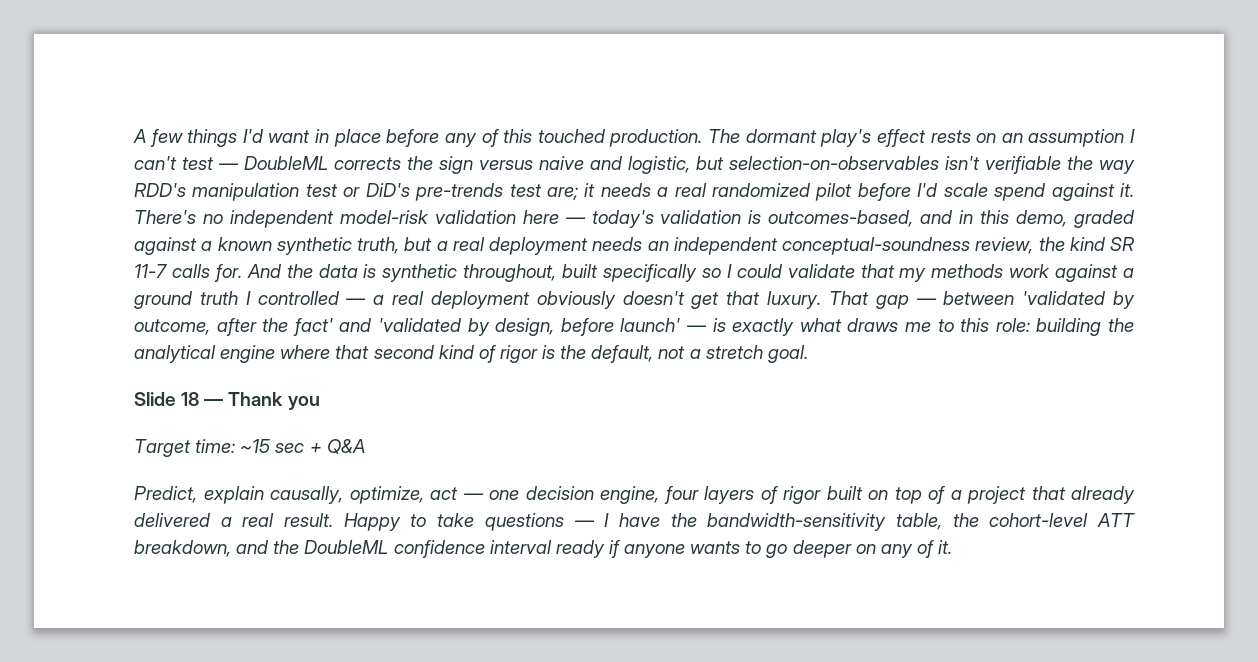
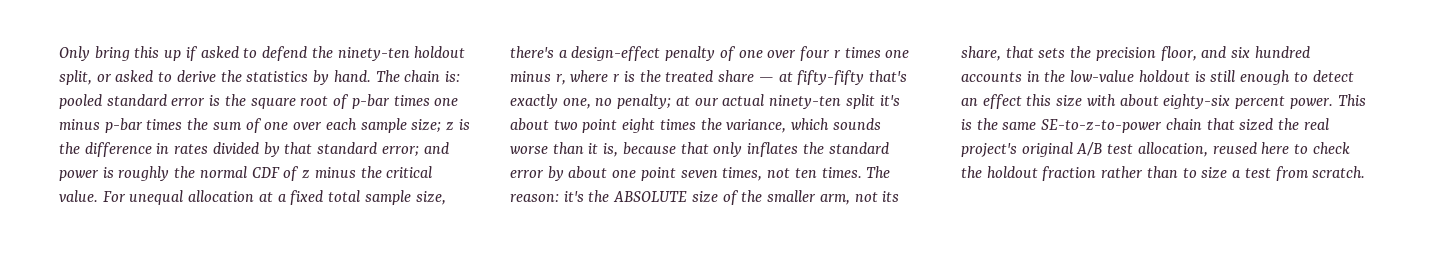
[133,129,1135,147] [134,156,1135,174] [134,183,1135,201] [134,210,1135,228] [134,237,1135,255] [134,264,1134,282] [134,291,1136,309] [134,318,1135,336] [134,345,808,363] [134,392,320,410] [134,439,365,457] [134,486,1135,504] [134,513,1135,531] [134,540,953,558] A few things I'd want in place before any of this touched production. The dormant play's effect rests on an assumption I can't test — DoubleML corrects the sign versus naive and logistic, but selection-on-observables isn't verifiable the way RDD's manipulation test or DiD's pre-trends test are; it needs a real randomized pilot before I'd scale spend against it. There's no independent model-risk validation here — today's validation is outcomes-based, and in this demo, graded against a known synthetic truth, but a real deployment needs an independent conceptual-soundness review, the kind SR 11-7 calls for. And the data is synthetic throughout, built specifically so I could validate that my methods work against a ground truth I controlled — a real deployment obviously doesn't get that luxury. That gap — between 'validated by outcome, after the fact' and 'validated by design, before launch' — is exactly what draws me to this role: building the analytical engine where that second kind of rigor is the default, not a stretch goal. // Slide 18 — Thank you // Target time: ~15 sec + Q&A // Predict, explain causally, optimize, act — one decision engine, four layers of rigor built on top of a project that already delivered a real result. Happy to take questions — I have the bandwidth-sensitivity table, the cohort-level ATT breakdown, and the DoubleML confidence interval ready if anyone wants to go deeper on any of it. -> [59,46,466,61] [59,70,460,85] [59,94,459,109] [59,118,470,133] [59,142,450,157] [59,166,433,181] [59,190,446,205] [510,46,910,61] [510,70,907,85] [510,94,900,109] [510,118,881,133] [510,142,890,157] [510,166,891,181] [510,190,900,205] [961,46,1311,61] [961,70,1354,85] [961,94,1366,109] [961,118,1329,133] [961,142,1350,157] [961,166,1366,181] Only bring this up if asked to defend the ninety-ten holdout split, or asked to derive the statistics by hand. The chain is: pooled standard error is the square root of p-bar times one minus p-bar times the sum of one over each sample size; z is the difference in rates divided by that standard error; and power is roughly the normal CDF of z minus the critical value. For unequal allocation at a fixed total sample size, there's a design-effect penalty of one over four r times one minus r, where r is the treated share — at fifty-fifty that's exactly one, no penalty; at our actual ninety-ten split it's about two point eight times the variance, which sounds worse than it is, because that only inflates the standard error by about one point seven times, not ten times. The reason: it's the ABSOLUTE size of the smaller arm, not its share, that sets the precision floor, and six hundred accounts in the low-value holdout is still enough to detect an effect this size with about eighty-six percent power. This is the same SE-to-z-to-power chain that sized the real project's original A/B test allocation, reused here to check the holdout fraction rather than to size a test from scratch.

